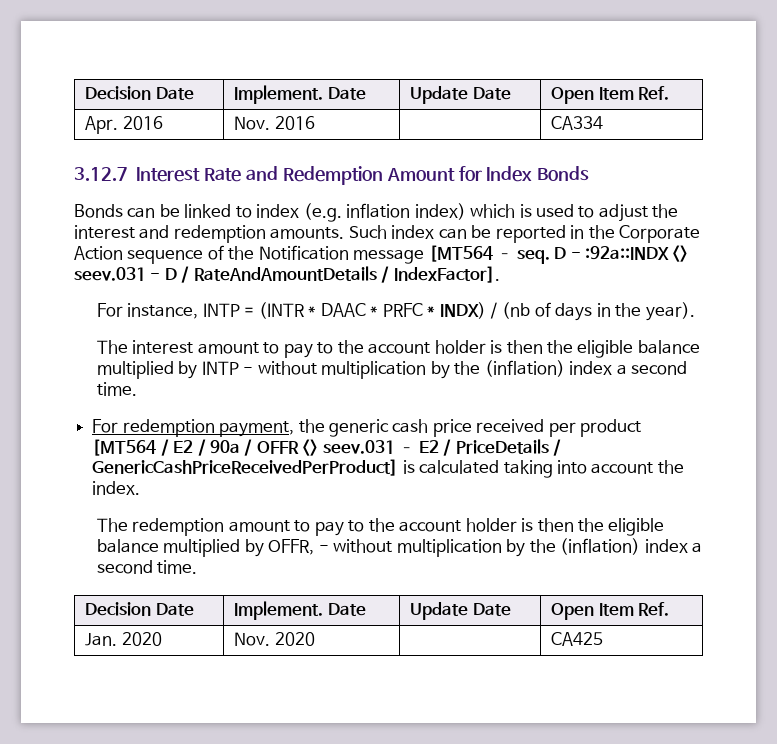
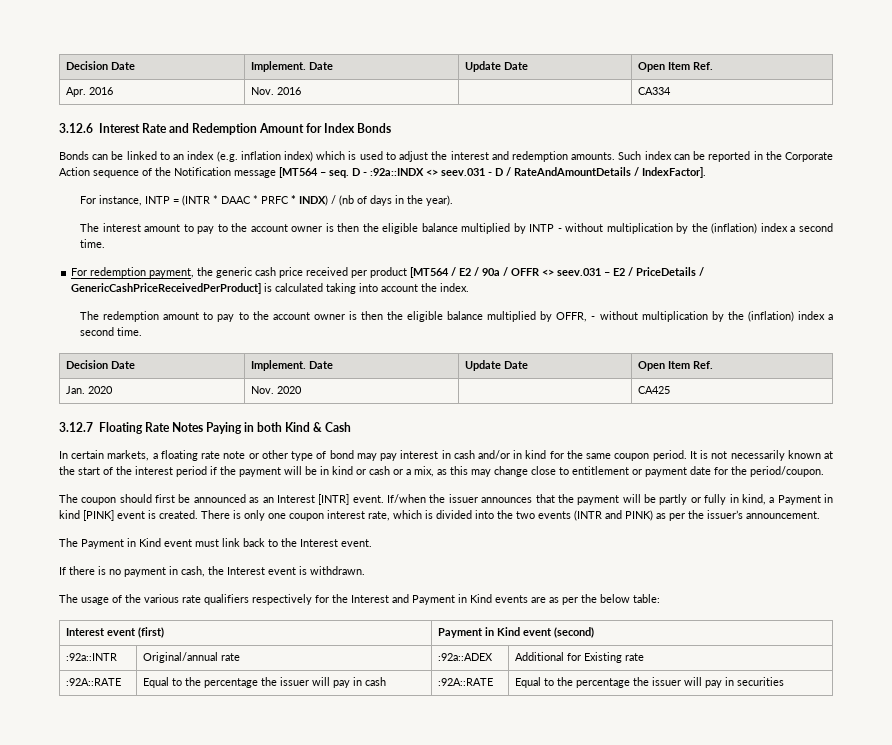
[74,167,128,181] 3.12.7 -> [59,123,93,133] 3.12.6
(252, 212) none -> [173,154,185,160] an
[434,340,486,354] holder -> [291,226,323,232] owner
[465,518,517,532] holder -> [313,314,345,320] owner
(604, 639) none -> [59,422,352,434] [59,450,834,461] [59,466,824,477] [59,494,833,505] [59,510,820,521] [59,538,372,549] [59,566,365,577] [59,594,660,605] [65,627,164,638] [437,627,594,638] [65,653,117,661] [142,652,240,663] [437,653,493,661] [514,652,644,663] [65,678,121,686] [142,677,386,688] [437,678,493,686] [514,677,784,688] // 3.12.7 Floating Rate Notes Paying in both Kind & Cash // In certain markets, a floating rate note or other type of bond may pay interest in cash and/or in kind for the same coupon period. It is not necessarily known at the start of the interest period if the payment will be in kind or cash or a mix, as this may change close to entitlement or payment date for the period/coupon. // The coupon should first be announced as an Interest [INTR] event. If/when the issuer announces that the payment will be partly or fully in kind, a Payment in kind [PINK] event is created. There is only one coupon interest rate, which is divided into the two events (INTR and PINK) as per the issuer’s announcement. // The Payment in Kind event must link back to the Interest event. // If there is no payment in cash, the Interest event is withdrawn. // The usage of the various rate qualifiers respectively for the Interest and Payment in Kind events are as per the below table: // Interest event (first) | Payment in Kind event (second) // :92a::INTR | Original/annual rate | :92a::ADEX | Additional for Existing rate // :92A::RATE | Equal to the percentage the issuer will pay in cash | :92A::RATE | Equal to the percentage the issuer will pay in securities

